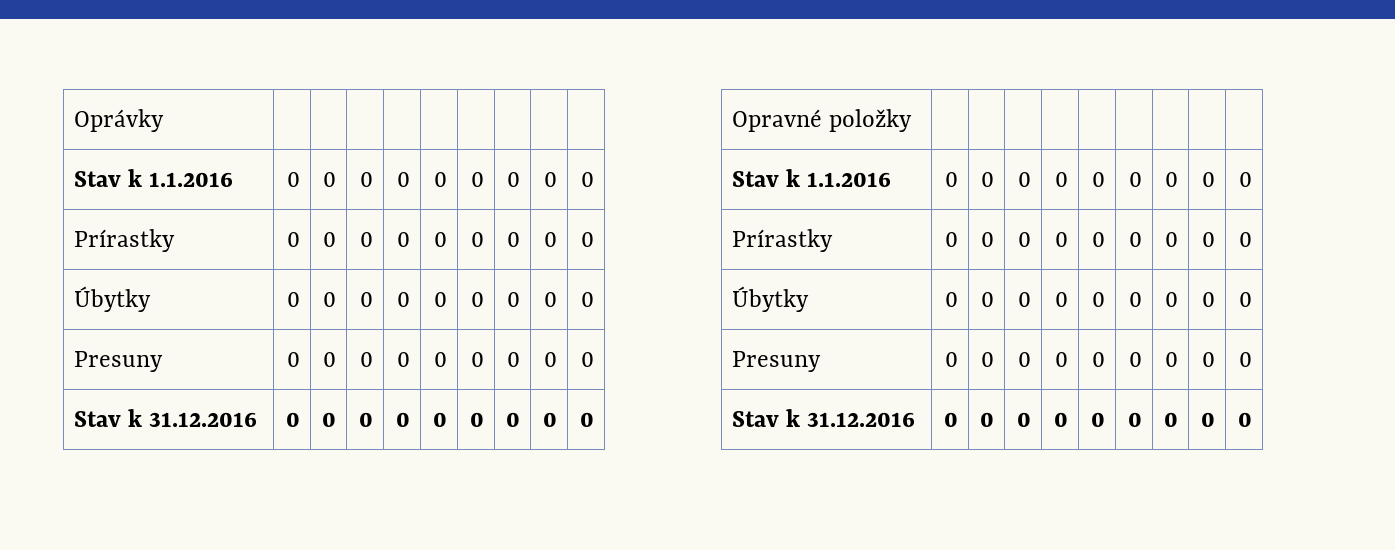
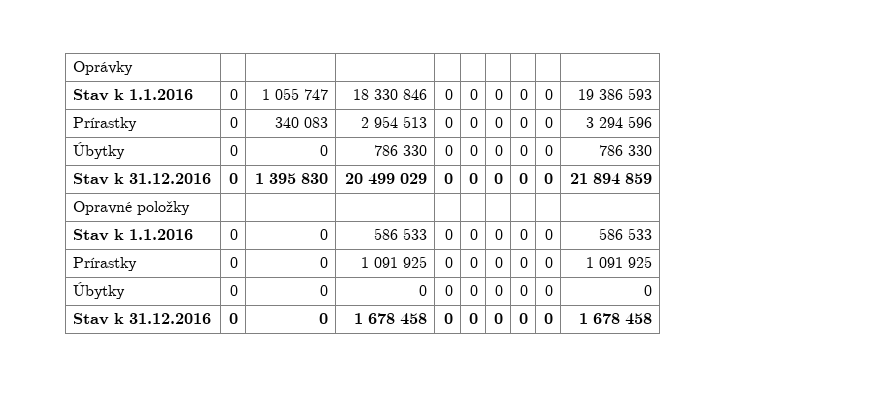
[73,169,234,187] [287,172,301,187] [323,172,337,187] [360,172,374,187] [397,172,411,187] [434,172,448,187] [471,172,485,187] [507,172,521,187] [544,172,558,187] [581,172,595,187] [73,229,175,252] [287,232,301,247] [323,232,337,247] [360,232,374,247] [397,232,411,247] [434,232,448,247] [471,232,485,247] [507,232,521,247] [544,232,558,247] [581,232,595,247] // Stav k 1.1.2016 | 0 | 0 | 0 | 0 | 0 | 0 | 0 | 0 | 0 // Prírastky | 0 | 0 | 0 | 0 | 0 | 0 | 0 | 0 | 0 -> [72,89,193,101] [230,89,239,100] [262,88,329,100] [353,89,428,100] [445,89,454,100] [470,89,479,100] [495,89,504,100] [520,89,529,100] [545,89,554,100] [578,88,653,100] [72,117,137,131] [230,117,239,128] [275,117,329,128] [361,116,428,128] [445,117,454,128] [470,117,479,128] [495,117,504,128] [520,117,529,128] [545,117,554,128] [586,116,653,128] [72,142,125,159] [230,145,239,156] [320,145,329,156] [374,145,428,156] [445,145,454,156] [470,145,479,156] [495,145,504,156] [520,145,529,156] [545,145,554,156] [599,145,653,156] [72,173,211,185] [229,173,239,184] [255,173,329,184] [345,173,428,185] [444,173,454,184] [469,173,479,184] [494,173,504,184] [519,173,529,184] [544,173,554,184] [570,173,653,185] [72,201,190,215] [72,229,193,241] [230,229,239,240] [320,229,329,240] [374,228,428,240] [445,229,454,240] [470,229,479,240] [495,229,504,240] [520,229,529,240] [545,229,554,240] [599,228,653,240] [72,257,137,271] [230,257,239,268] [320,257,329,268] [361,256,428,268] [445,257,454,268] [470,257,479,268] [495,257,504,268] [520,257,529,268] [545,257,554,268] [586,256,653,268] // Stav k 1.1.2016 | 0 | 1 055 747 | 18 330 846 | 0 | 0 | 0 | 0 | 0 | 19 386 593 // Prírastky | 0 | 340 083 | 2 954 513 | 0 | 0 | 0 | 0 | 0 | 3 294 596 // Úbytky | 0 | 0 | 786 330 | 0 | 0 | 0 | 0 | 0 | 786 330 // Stav k 31.12.2016 | 0 | 1 395 830 | 20 499 029 | 0 | 0 | 0 | 0 | 0 | 21 894 859 // Opravné položky | | | | | | | | | // Stav k 1.1.2016 | 0 | 0 | 586 533 | 0 | 0 | 0 | 0 | 0 | 586 533 // Prírastky | 0 | 0 | 1 091 925 | 0 | 0 | 0 | 0 | 0 | 1 091 925
[73,351,163,372] [287,352,301,367] [323,352,337,367] [360,352,374,367] [397,352,411,367] [434,352,448,367] [471,352,485,367] [507,352,521,367] [544,352,558,367] [581,352,595,367] [73,409,258,427] [286,412,301,427] [322,412,337,427] [359,412,374,427] [396,412,411,427] [433,412,448,427] [470,412,485,427] [506,412,521,427] [543,412,558,427] [580,412,595,427] [731,109,913,132] [731,169,892,187] [945,172,959,187] [981,172,995,187] [1018,172,1032,187] [1055,172,1069,187] [1092,172,1106,187] [1129,172,1143,187] [1165,172,1179,187] [1202,172,1216,187] [1239,172,1253,187] [731,229,833,252] [945,232,959,247] [981,232,995,247] [1018,232,1032,247] [1055,232,1069,247] [1092,232,1106,247] [1129,232,1143,247] [1165,232,1179,247] [1202,232,1216,247] [1239,232,1253,247] [731,286,809,312] [945,292,959,307] [981,292,995,307] [1018,292,1032,307] [1055,292,1069,307] [1092,292,1106,307] [1129,292,1143,307] [1165,292,1179,307] [1202,292,1216,307] [1239,292,1253,307] [731,351,821,372] [945,352,959,367] [981,352,995,367] [1018,352,1032,367] [1055,352,1069,367] [1092,352,1106,367] [1129,352,1143,367] [1165,352,1179,367] [1202,352,1216,367] [1239,352,1253,367] [731,409,916,427] [944,412,959,427] [980,412,995,427] [1017,412,1032,427] [1054,412,1069,427] [1091,412,1106,427] [1128,412,1143,427] [1164,412,1179,427] [1201,412,1216,427] [1238,412,1253,427] // Presuny | 0 | 0 | 0 | 0 | 0 | 0 | 0 | 0 | 0 // Stav k 31.12.2016 | 0 | 0 | 0 | 0 | 0 | 0 | 0 | 0 | 0 // Opravné položky | | | | | | | | | // Stav k 1.1.2016 | 0 | 0 | 0 | 0 | 0 | 0 | 0 | 0 | 0 // Prírastky | 0 | 0 | 0 | 0 | 0 | 0 | 0 | 0 | 0 // Úbytky | 0 | 0 | 0 | 0 | 0 | 0 | 0 | 0 | 0 // Presuny | 0 | 0 | 0 | 0 | 0 | 0 | 0 | 0 | 0 // Stav k 31.12.2016 | 0 | 0 | 0 | 0 | 0 | 0 | 0 | 0 | 0 -> [72,313,211,325] [229,313,239,324] [319,313,329,324] [354,313,428,325] [444,313,454,324] [469,313,479,324] [494,313,504,324] [519,313,529,324] [544,313,554,324] [579,313,653,325] // Stav k 31.12.2016 | 0 | 0 | 1 678 458 | 0 | 0 | 0 | 0 | 0 | 1 678 458

